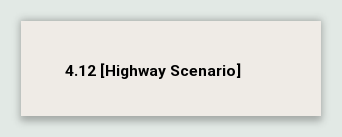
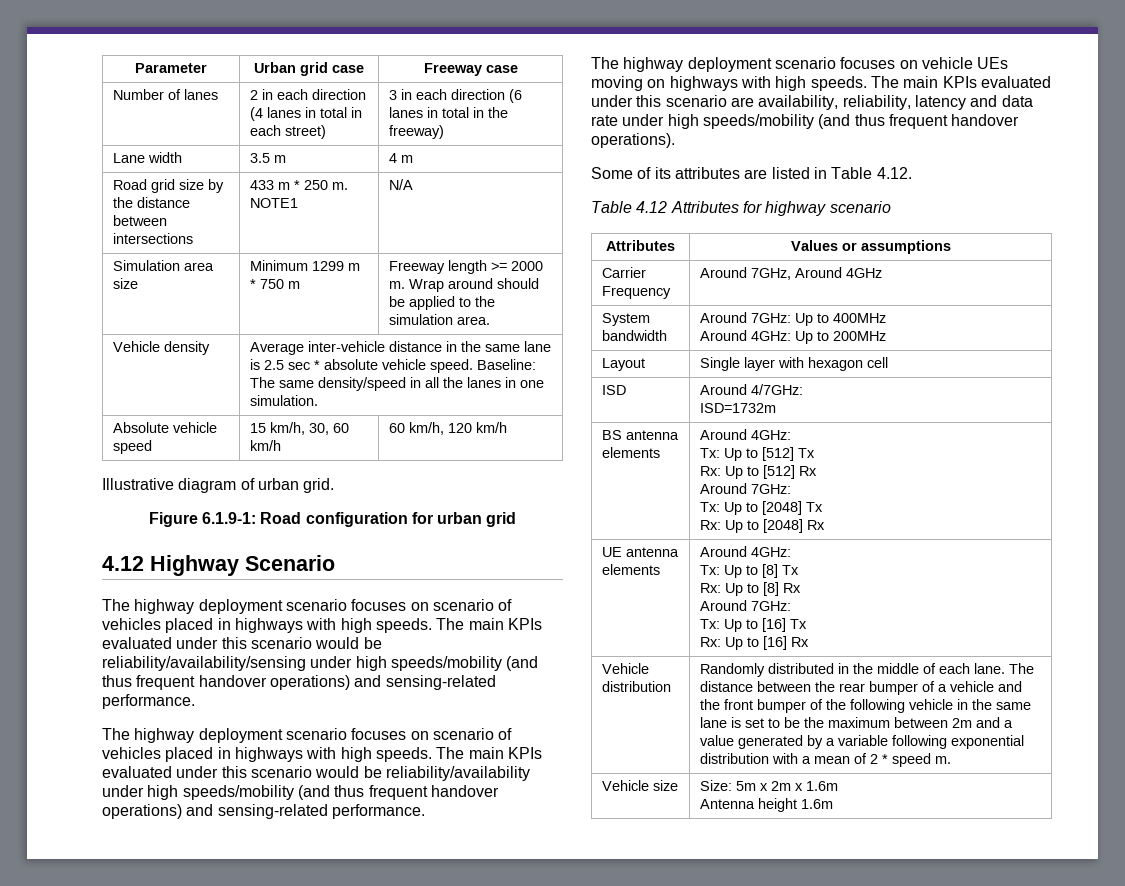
[65,63,242,79] 4.12 [Highway Scenario] -> [135,63,207,73] [254,62,364,76] [423,63,518,76] [113,89,219,100] [250,89,367,100] [250,107,363,121] [250,125,327,139] [389,89,523,103] [389,107,509,118] [389,125,445,139] [113,152,183,163] [250,153,287,163] [389,153,414,163] [113,179,225,193] [113,197,191,208] [113,215,168,226] [113,233,194,244] [250,180,349,190] [250,198,299,208] [389,179,414,190] [113,260,215,271] [113,278,139,289] [250,260,361,271] [250,279,301,289] [389,260,544,274] [389,278,540,292] [389,296,496,310] [389,314,491,325] [113,341,211,355] [250,341,552,355] [250,359,537,373] [250,377,545,391] [250,395,319,406] [113,422,218,433] [113,440,153,454] [250,422,350,435] [250,440,282,451] [389,422,508,435] [102,478,335,493] [148,512,517,527] [102,555,335,576] [102,599,513,614] [102,618,542,633] [102,637,382,649] [102,656,539,671] [102,675,496,690] [102,694,195,709] [102,728,513,743] [102,747,542,762] [102,766,530,781] [102,785,499,800] [102,804,425,819] [591,57,1009,72] [591,76,1051,91] [591,95,1033,110] [591,114,1020,129] [591,133,675,148] [591,167,912,179] [591,201,891,216] [606,240,675,251] [790,240,951,254] [602,267,647,278] [602,286,672,299] [700,267,883,280] [602,313,651,326] [602,330,668,341] [700,312,887,326] [700,330,887,344] [602,358,646,371] [700,357,889,371] [602,385,627,395] [700,384,804,395] [700,403,777,413] [602,430,680,440] [602,447,661,458] [700,429,792,440] [700,447,816,461] [700,465,818,479] [700,483,792,494] [700,501,824,515] [700,519,826,533] [602,547,680,557] [602,564,661,575] [700,546,792,557] [700,564,800,578] [700,582,802,596] [700,600,792,611] [700,618,808,632] [700,636,810,650] [602,663,650,674] [602,681,672,692] [700,663,1035,677] [700,681,1023,695] [700,699,1032,713] [700,717,1014,728] [700,735,1025,749] [700,753,952,767] [602,780,679,791] [700,780,839,791] [700,798,834,812] Parameter | Urban grid case | Freeway case // Number of lanes | 2 in each direction (4 lanes in total in each street) | 3 in each direction (6 lanes in total in the freeway) // Lane width | 3.5 m | 4 m // Road grid size by the distance between intersections | 433 m * 250 m. NOTE1 | N/A // Simulation area size | Minimum 1299 m * 750 m | Freeway length >= 2000 m. Wrap around should be applied to the simulation area. // Vehicle density | Average inter-vehicle distance in the same lane is 2.5 sec * absolute vehicle speed. Baseline: The same density/speed in all the lanes in one simulation. // Absolute vehicle speed | 15 km/h, 30, 60 km/h | 60 km/h, 120 km/h // Illustrative diagram of urban grid. // Figure 6.1.9-1: Road configuration for urban grid // 4.12 Highway Scenario // The highway deployment scenario focuses on scenario of vehicles placed in highways with high speeds. The main KPIs evaluated under this scenario would be reliability/availability/sensing under high speeds/mobility (and thus frequent handover operations) and sensing-related performance. // The highway deployment scenario focuses on scenario of vehicles placed in highways with high speeds. The main KPIs evaluated under this scenario would be reliability/availability under high speeds/mobility (and thus frequent handover operations) and sensing-related performance. // The highway deployment scenario focuses on vehicle UEs moving on highways with high speeds. The main KPIs evaluated under this scenario are availability, reliability, latency and data rate under high speeds/mobility (and thus frequent handover operations). // Some of its attributes are listed in Table 4.12. // Table 4.12 Attributes for highway scenario // Attributes | Values or assumptions // Carrier Frequency | Around 7GHz, Around 4GHz // System bandwidth | Around 7GHz: Up to 400MHz // Around 4GHz: Up to 200MHz // Layout | Single layer with hexagon cell // ISD | Around 4/7GHz: // ISD=1732m // BS antenna elements | Around 4GHz: // Tx: Up to [512] Tx // Rx: Up to [512] Rx // Around 7GHz: // Tx: Up to [2048] Tx // Rx: Up to [2048] Rx // UE antenna elements | Around 4GHz: // Tx: Up to [8] Tx // Rx: Up to [8] Rx // Around 7GHz: // Tx: Up to [16] Tx // Rx: Up to [16] Rx // Vehicle distribution | Randomly distributed in the middle of each lane. The distance between the rear bumper of a vehicle and the front bumper of the following vehicle in the same lane is set to be the maximum between 2m and a value generated by a variable following exponential distribution with a mean of 2 * speed m. // Vehicle size | Size: 5m x 2m x 1.6m // Antenna height 1.6m

